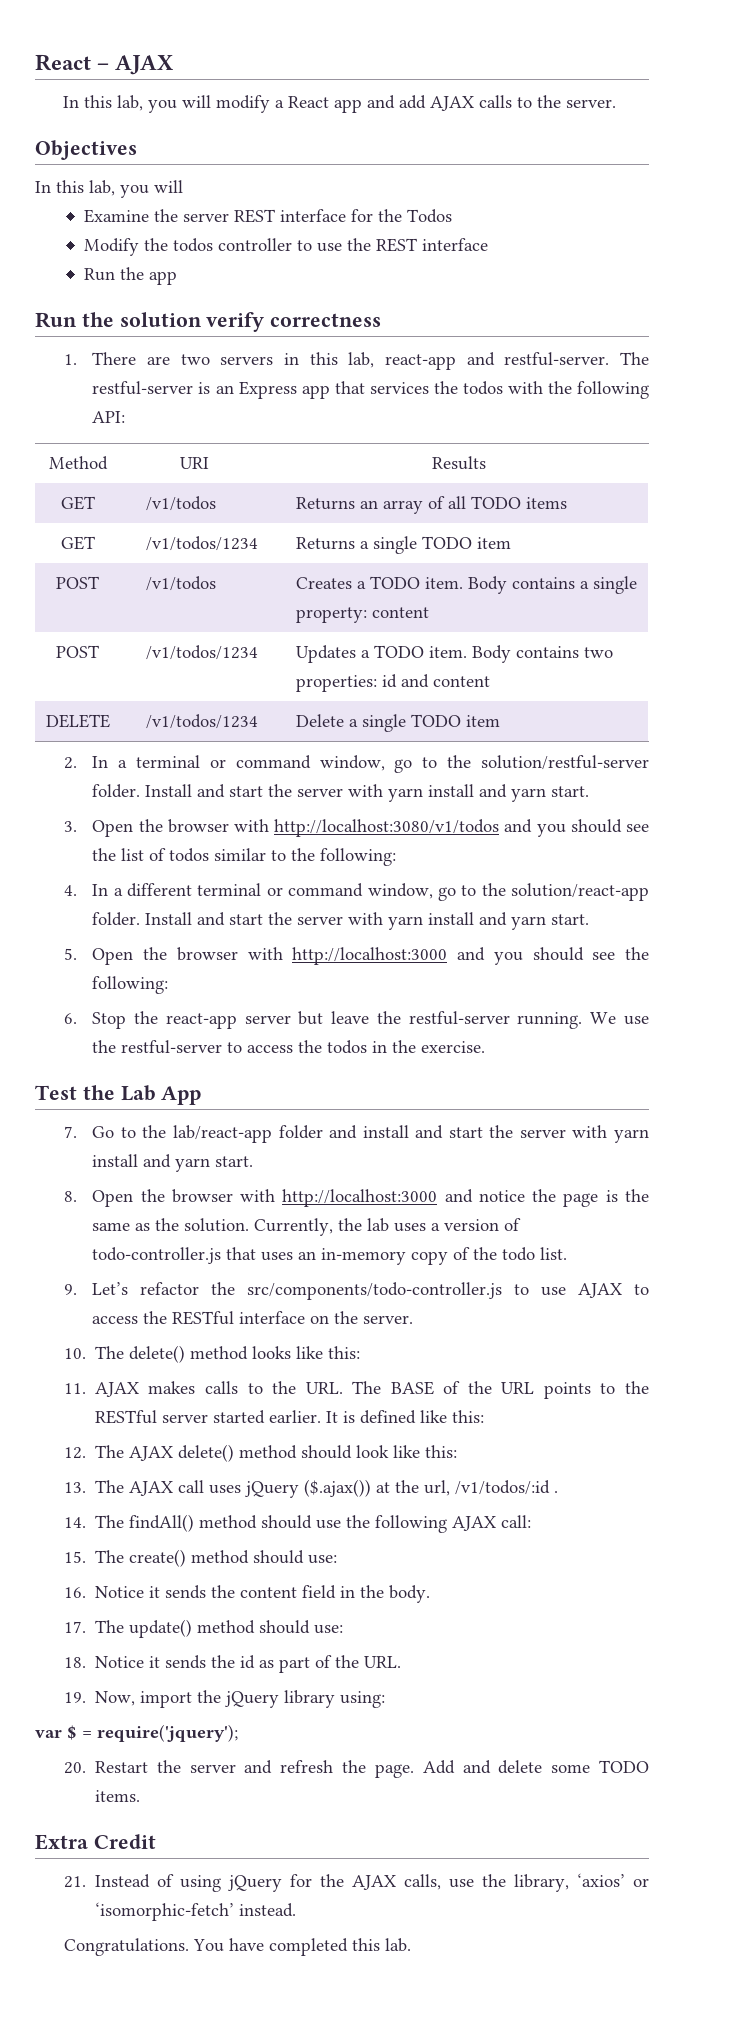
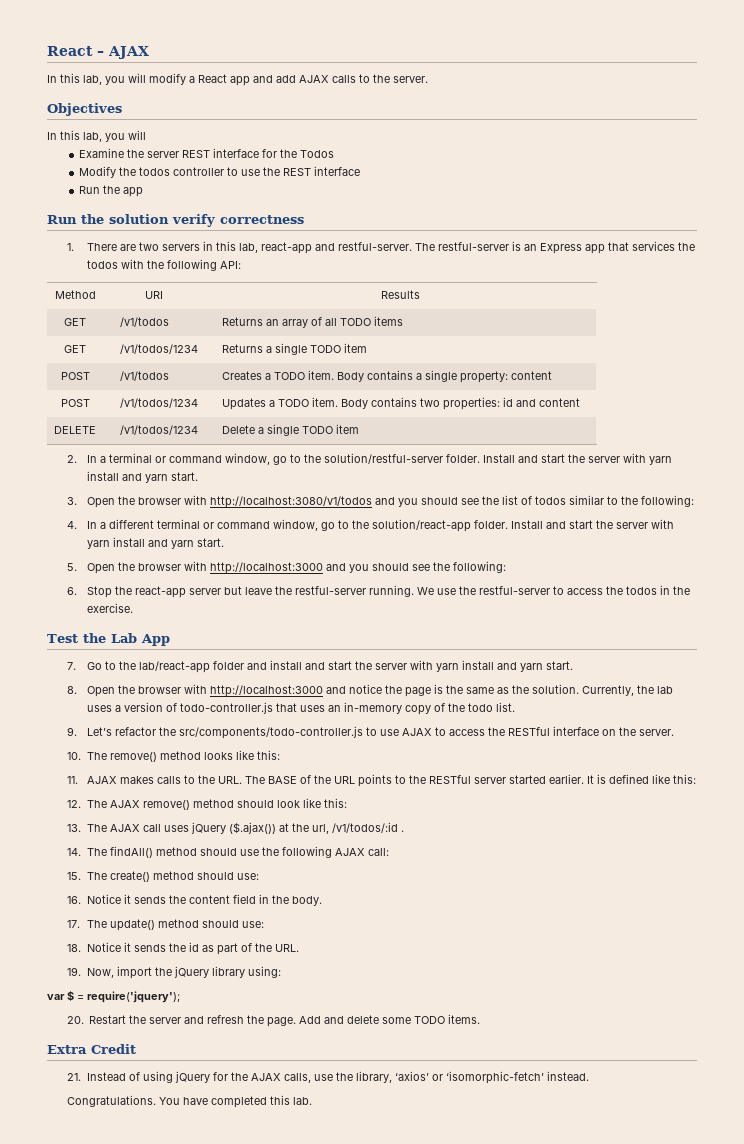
[128,1345,185,1363] delete() -> [109,752,157,762] remove()
[177,1444,234,1462] delete() -> [142,800,190,810] remove()

